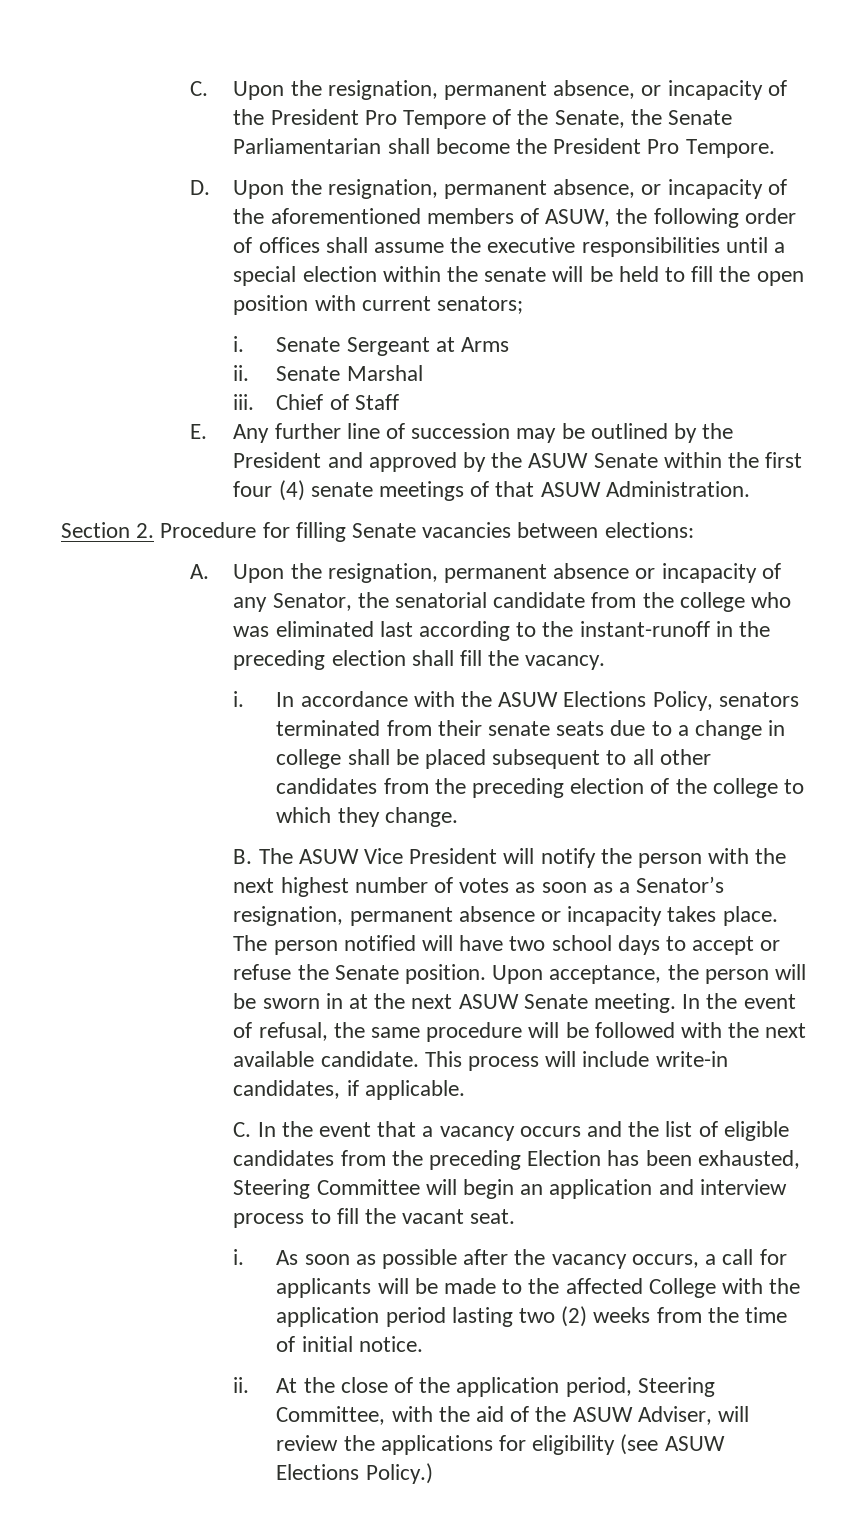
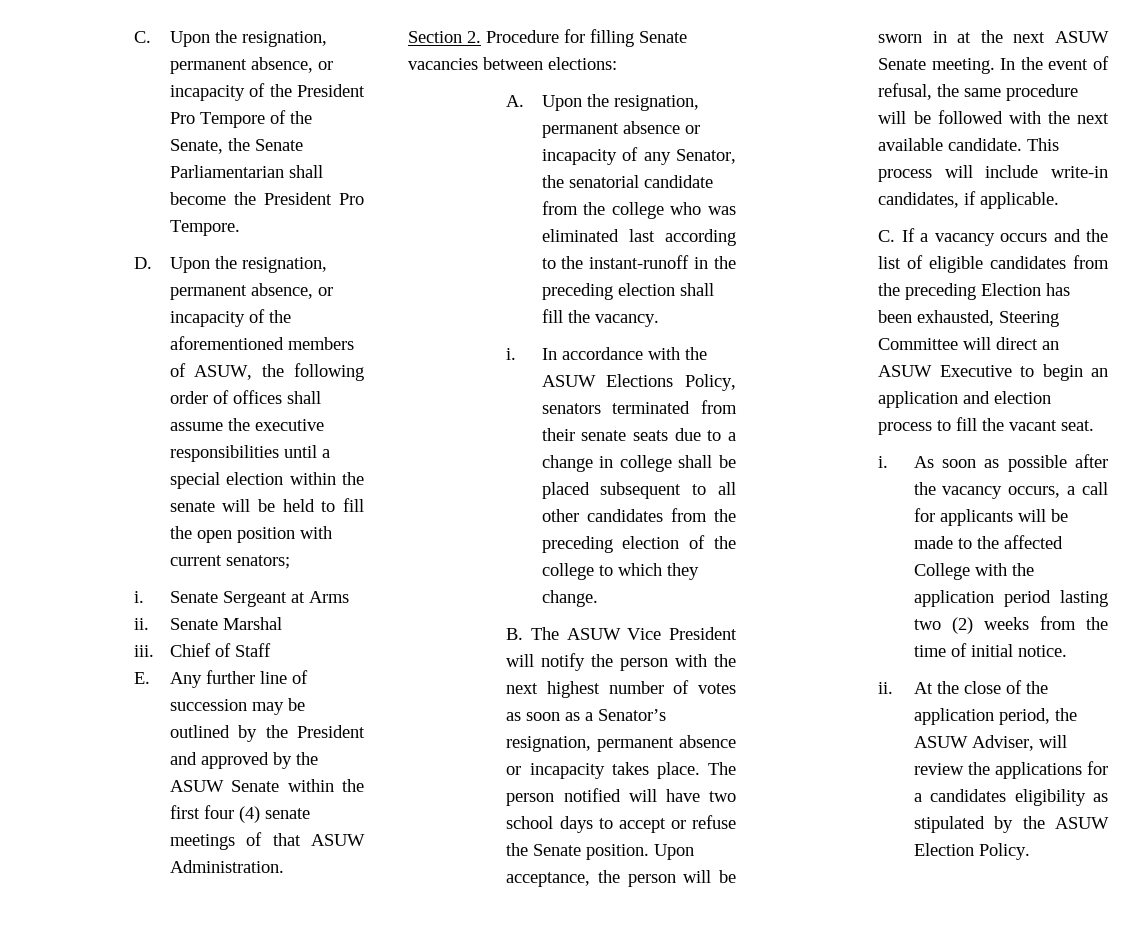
[257,1121,417,1137] In the event that -> [901,228,915,242] If
(457, 1187) none -> [996,337,1060,350] [878,365,1035,377] direct an ASUW Executive to
[699,1179,787,1195] interview -> [994,391,1052,404] election
[637,1377,715,1397] [276,1406,530,1425] Steering Committee, with the aid of -> (1050, 716) none
[532,1434,725,1455] [276,1463,433,1484] eligibility (see ASUW Elections Policy.) -> [913,789,1108,806] [913,816,1109,833] [913,843,1030,860] a candidates eligibility as stipulated by the ASUW Election Policy.

